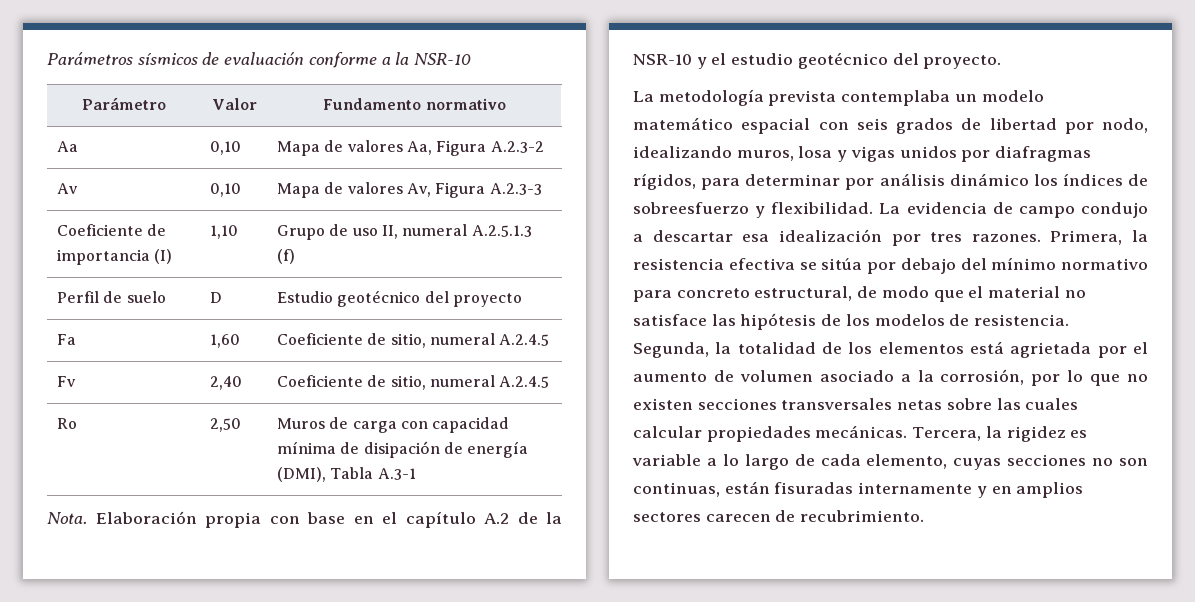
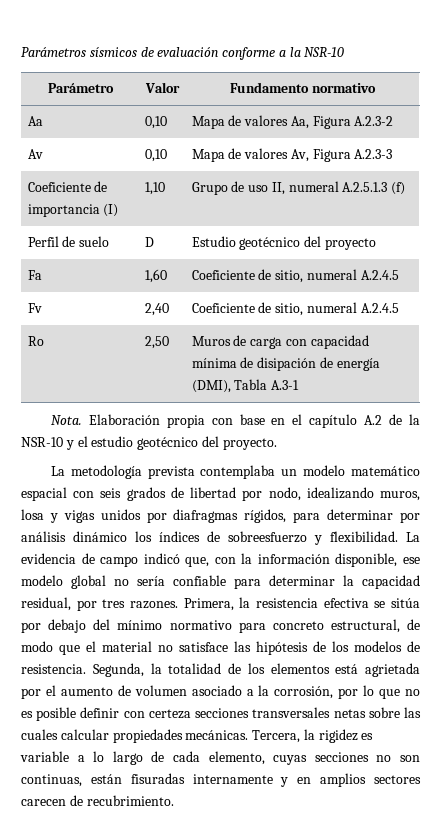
[1081,202,1148,218] [633,229,882,242] condujo a descartar esa idealización -> [143,553,421,567] [21,575,420,589] [21,597,71,611] indicó que, con la información disponible, ese modelo global no sería confiable para determinar la capacidad residual,
[633,398,693,410] existen -> [21,707,191,721] es posible definir con certeza

